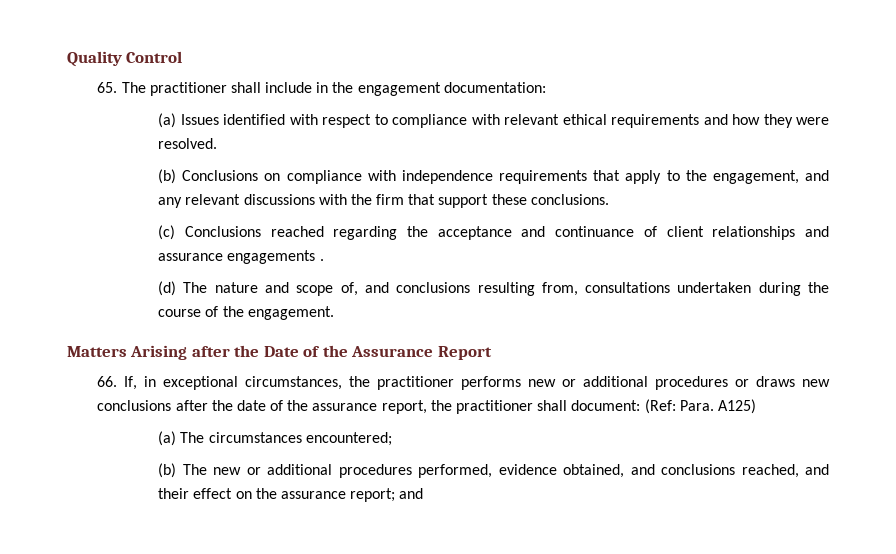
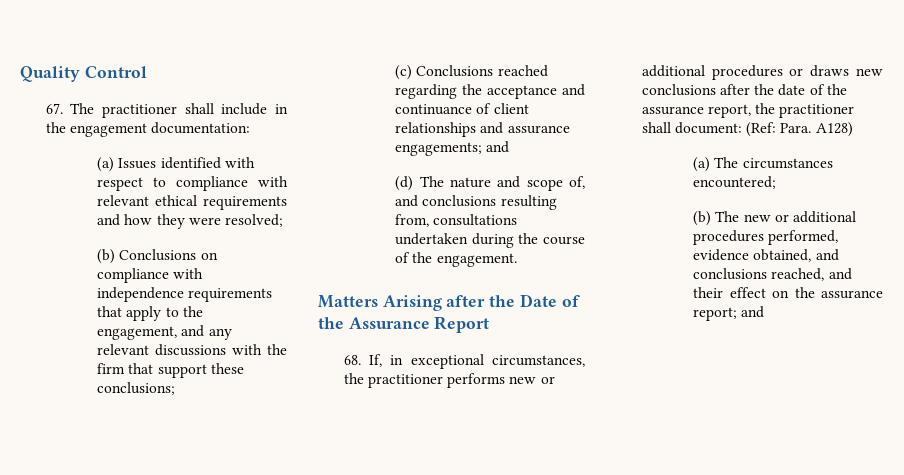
[97,82,118,93] 65. -> [45,103,63,114] 67.
[158,138,218,149] resolved. -> [225,214,284,227] resolved;
[530,194,609,205] conclusions. -> [97,382,176,395] conclusions;
[227,250,324,264] engagements . -> [395,141,510,156] engagements; and
[97,376,118,387] 66. -> [343,355,361,365] 68.
[717,399,756,414] A125) -> [815,122,853,137] A128)

